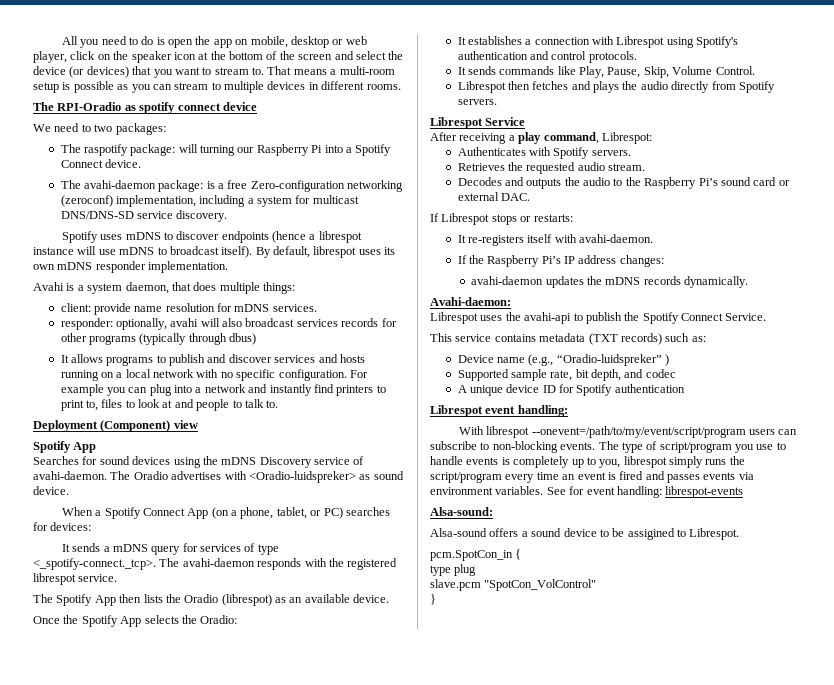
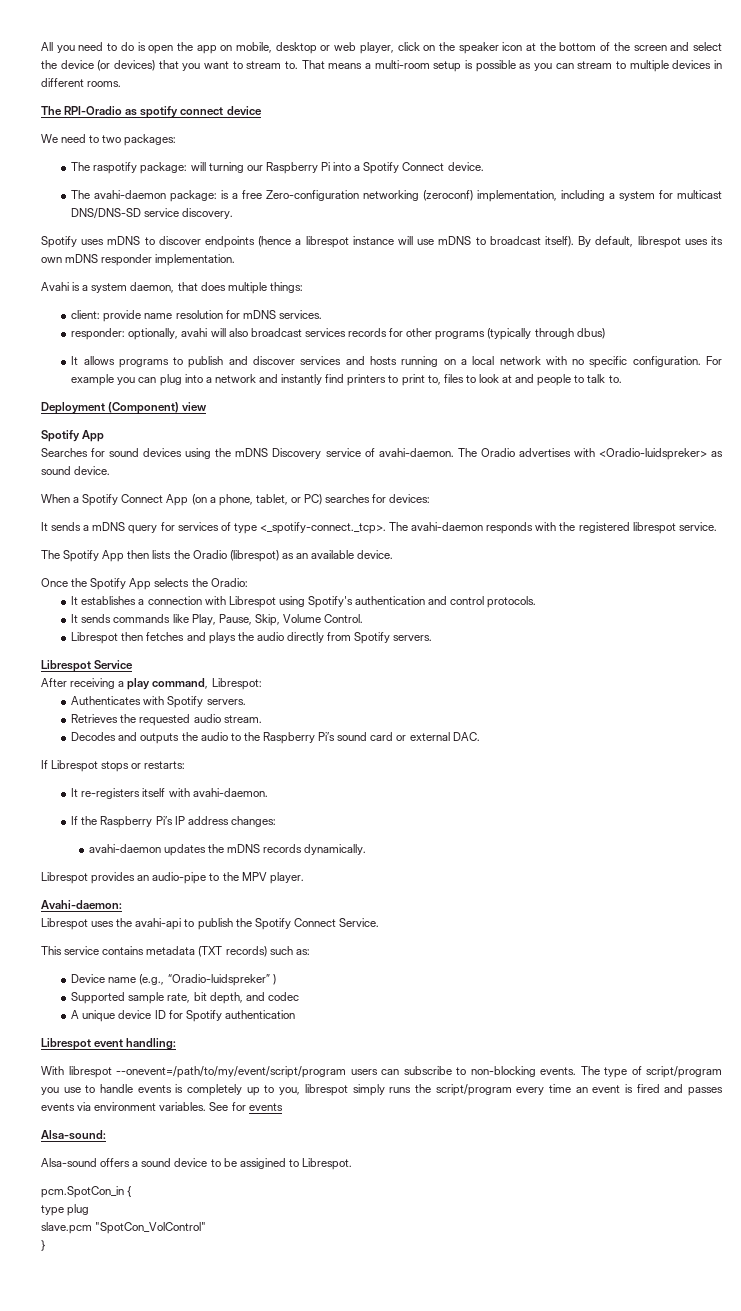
(749, 282) none -> [41,872,304,884] // Librespot provides an audio-pipe to the MPV player.
[586,486,744,498] event handling: librespot-events -> [248,1103,283,1111] events

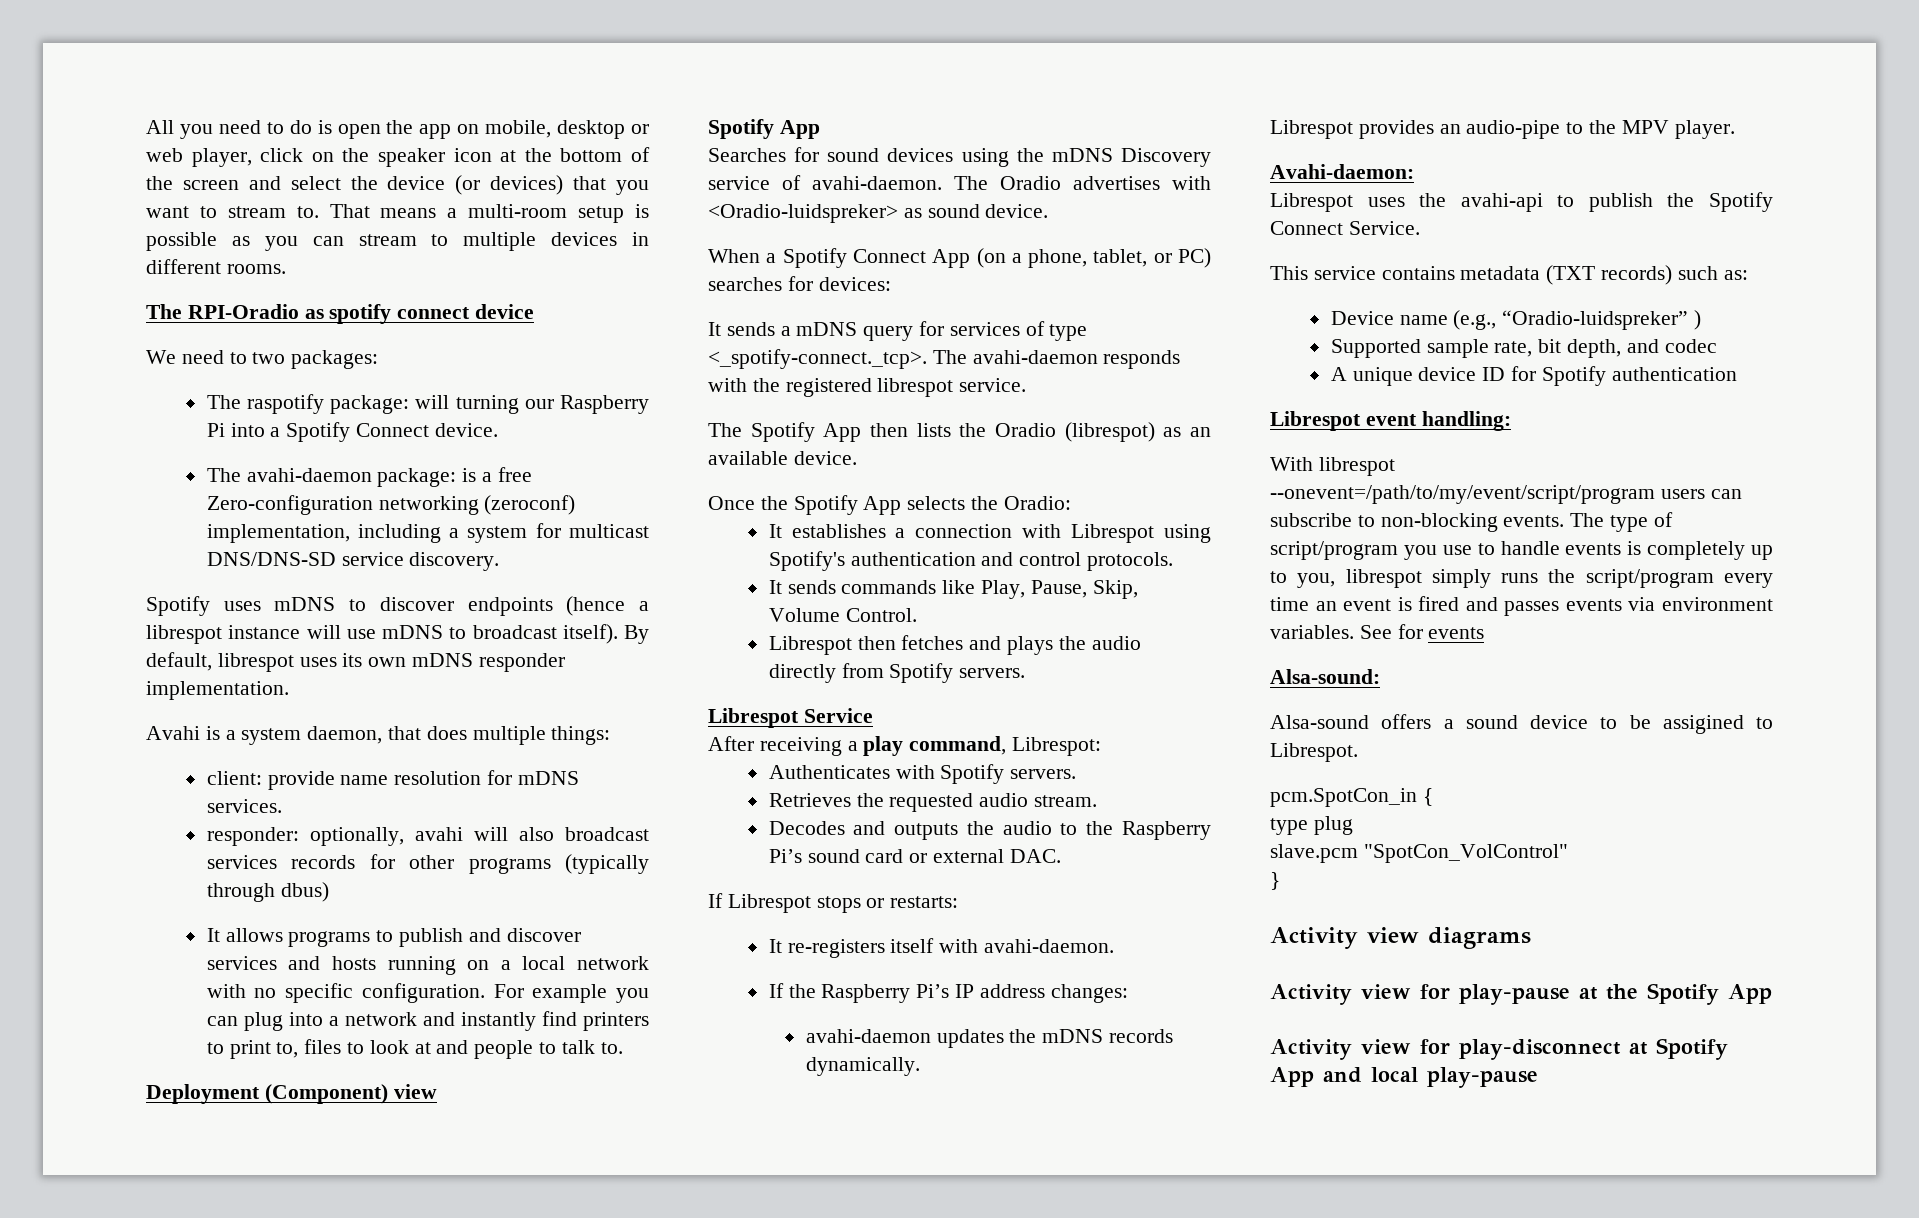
(45, 1245) none -> [1270,927,1531,949] [1270,983,1772,1005] [1270,1038,1728,1060] [1270,1067,1538,1088] // Activity view diagrams // Activity view for play-pause at the Spotify App // Activity view for play-disconnect at Spotify App and local play-pause

